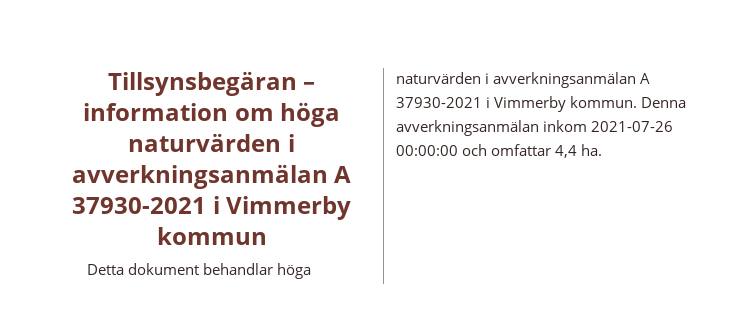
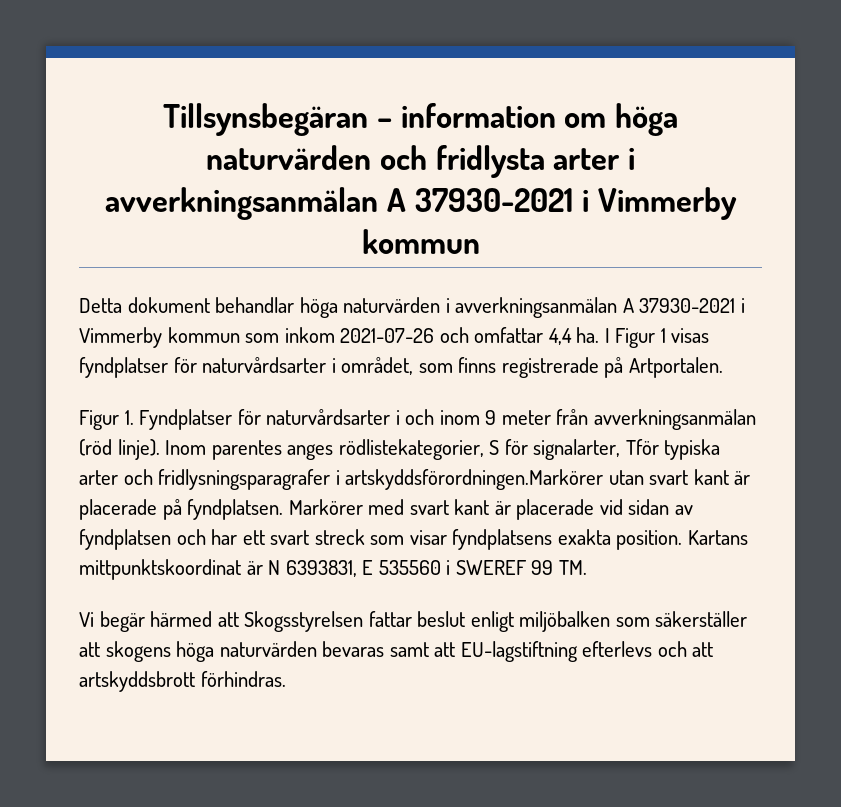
(282, 142) none -> [379,145,621,178] och fridlysta arter
[570,96,687,108] [396,120,539,136] kommun. Denna avverkningsanmälan -> [167,327,280,343] kommun som
[396,145,458,156] 00:00:00 -> (435, 335) none
(603, 150) none -> [604,328,710,348] [79,357,723,378] [79,409,756,430] [79,439,721,460] [79,469,751,490] [79,499,693,520] [79,529,748,550] [79,559,587,580] [79,611,748,632] [79,641,714,662] [79,671,286,692] I Figur 1 visas fyndplatser för naturvårdsarter i området, som finns registrerade på Artportalen. // Figur 1. Fyndplatser för naturvårdsarter i och inom 9 meter från avverkningsanmälan (röd linje). Inom parentes anges rödlistekategorier, S för signalarter, Tför typiska arter och fridlysningsparagrafer i artskyddsförordningen.Markörer utan svart kant är placerade på fyndplatsen. Markörer med svart kant är placerade vid sidan av fyndplatsen och har ett svart streck som visar fyndplatsens exakta position. Kartans mittpunktskoordinat är N 6393831, E 535560 i SWEREF 99 TM. // Vi begär härmed att Skogsstyrelsen fattar beslut enligt miljöbalken som säkerställer att skogens höga naturvärden bevaras samt att EU-lagstiftning efterlevs och att artskyddsbrott förhindras.

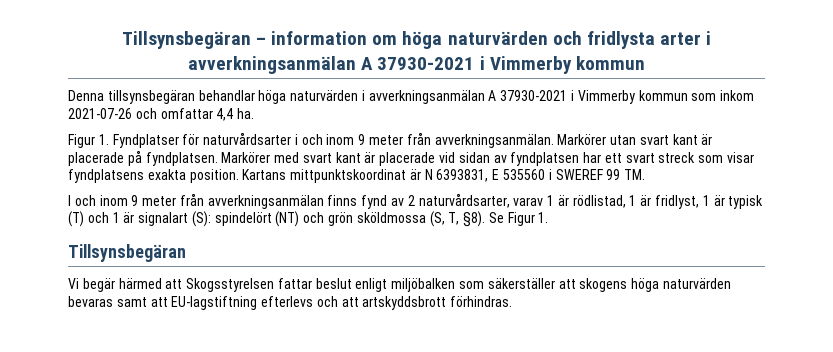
[79,297,210,313] Detta dokument -> [68,90,195,104] Denna tillsynsbegäran
[604,328,710,348] [79,357,723,378] I Figur 1 visas fyndplatser för naturvårdsarter i området, som finns registrerade på Artportalen. -> (255, 113) none
[593,409,756,430] [79,439,721,460] [79,469,604,490] avverkningsanmälan (röd linje). Inom parentes anges rödlistekategorier, S för signalarter, Tför typiska arter och fridlysningsparagrafer i artskyddsförordningen.Markörer -> [434,134,607,148] avverkningsanmälan. Markörer
[176,529,206,545] och -> (580, 159) none
(587, 567) none -> [68,193,764,209] [68,211,549,227] [68,244,186,262] // I och inom 9 meter från avverkningsanmälan finns fynd av 2 naturvårdsarter, varav 1 är rödlistad, 1 är fridlyst, 1 är typisk (T) och 1 är signalart (S): spindelört (NT) och grön sköldmossa (S, T, §8). Se Figur 1. // Tillsynsbegäran

